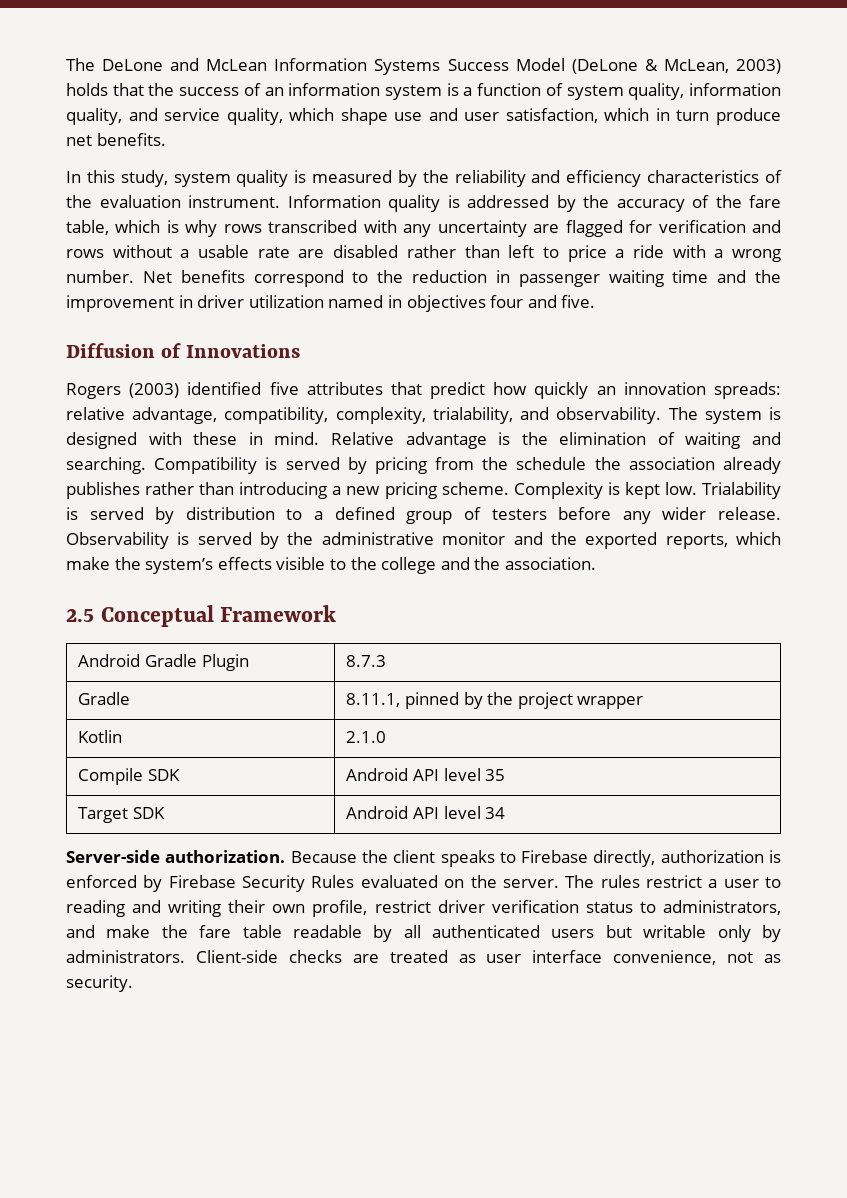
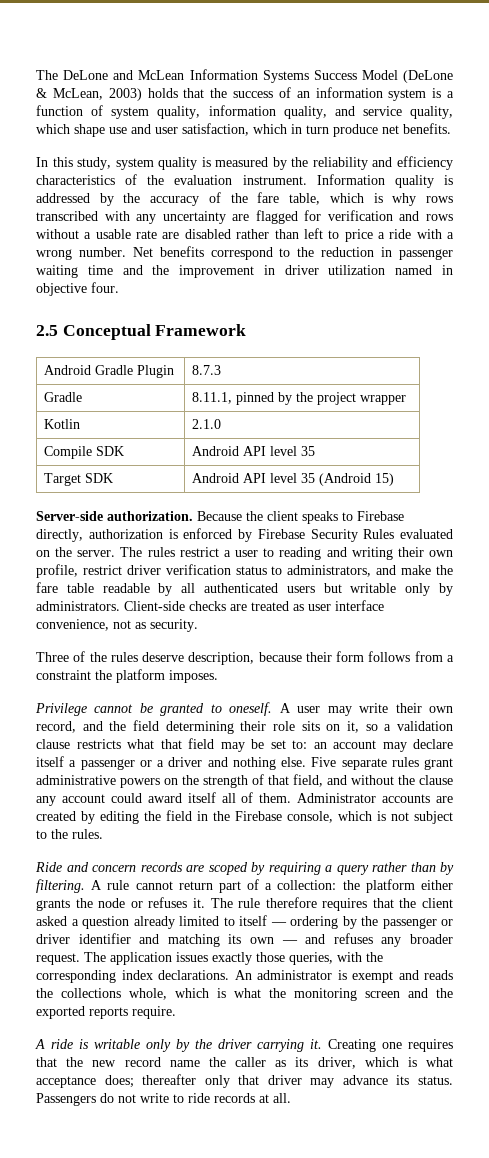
[406,295,596,312] [66,343,301,358] [66,382,781,399] [66,407,781,424] [66,432,781,449] [66,457,781,474] [66,482,782,499] [66,507,781,524] [66,532,782,549] [66,557,596,574] objectives four and five. // Diffusion of Innovations // Rogers (2003) identified five attributes that predict how quickly an innovation spreads: relative advantage, compatibility, complexity, trialability, and observability. The system is designed with these in mind. Relative advantage is the elimination of waiting and searching. Compatibility is served by pricing from the schedule the association already publishes rather than introducing a new pricing scheme. Complexity is kept low. Trialability is served by distribution to a defined group of testers before any wider release. Observability is served by the administrative monitor and the exported reports, which make the system’s effects visible to the college and the association. -> [36,282,119,296] objective four.
[485,807,506,819] 34 -> [300,473,394,486] 35 (Android 15)
(133, 983) none -> [36,651,454,665] [36,669,218,683] [35,702,453,716] [36,720,454,734] [36,738,453,752] [36,756,453,770] [36,774,453,788] [36,792,453,806] [36,810,453,824] [36,829,103,839] [35,862,454,875] [36,879,454,893] [36,897,453,911] [36,915,453,929] [36,933,454,947] [36,952,383,965] [36,970,453,983] [36,988,453,1001] [36,1006,176,1019] [35,1039,453,1052] [36,1057,454,1069] [36,1074,453,1088] [36,1093,291,1106] // Three of the rules deserve description, because their form follows from a constraint the platform imposes. // Privilege cannot be granted to oneself. A user may write their own record, and the field determining their role sits on it, so a validation clause restricts what that field may be set to: an account may declare itself a passenger or a driver and nothing else. Five separate rules grant administrative powers on the strength of that field, and without the clause any account could award itself all of them. Administrator accounts are created by editing the field in the Firebase console, which is not subject to the rules. // Ride and concern records are scoped by requiring a query rather than by filtering. A rule cannot return part of a collection: the platform either grants the node or refuses it. The rule therefore requires that the client asked a question already limited to itself — ordering by the passenger or driver identifier and matching its own — and refuses any broader request. The application issues exactly those queries, with the corresponding index declarations. An administrator is exempt and reads the collections whole, which is what the monitoring screen and the exported reports require. // A ride is writable only by the driver carrying it. Creating one requires that the new record name the caller as its driver, which is what acceptance does; thereafter only that driver may advance its status. Passengers do not write to ride records at all.

